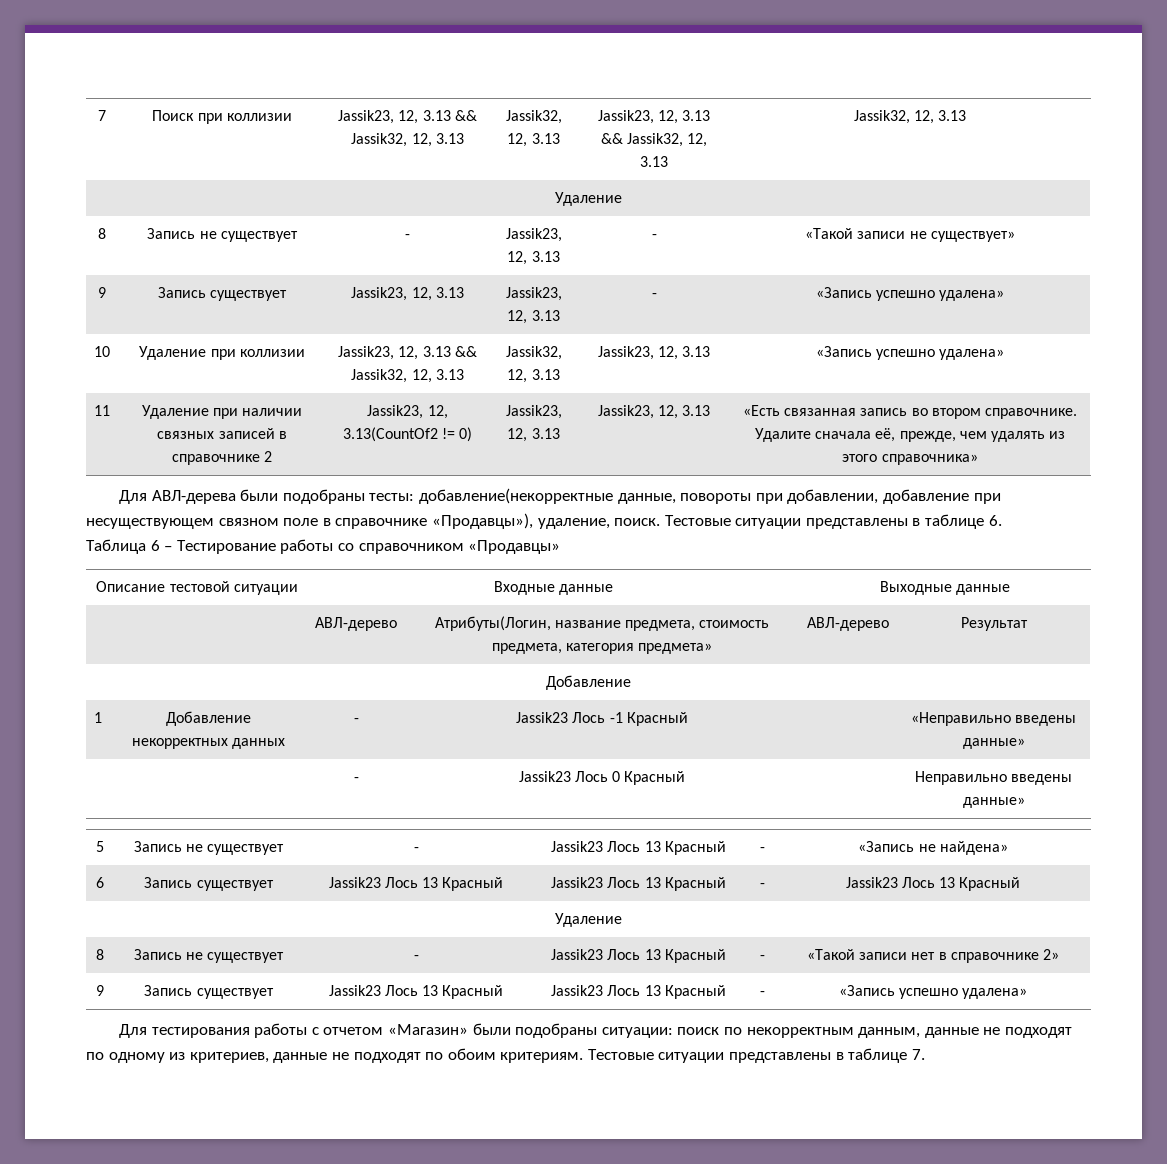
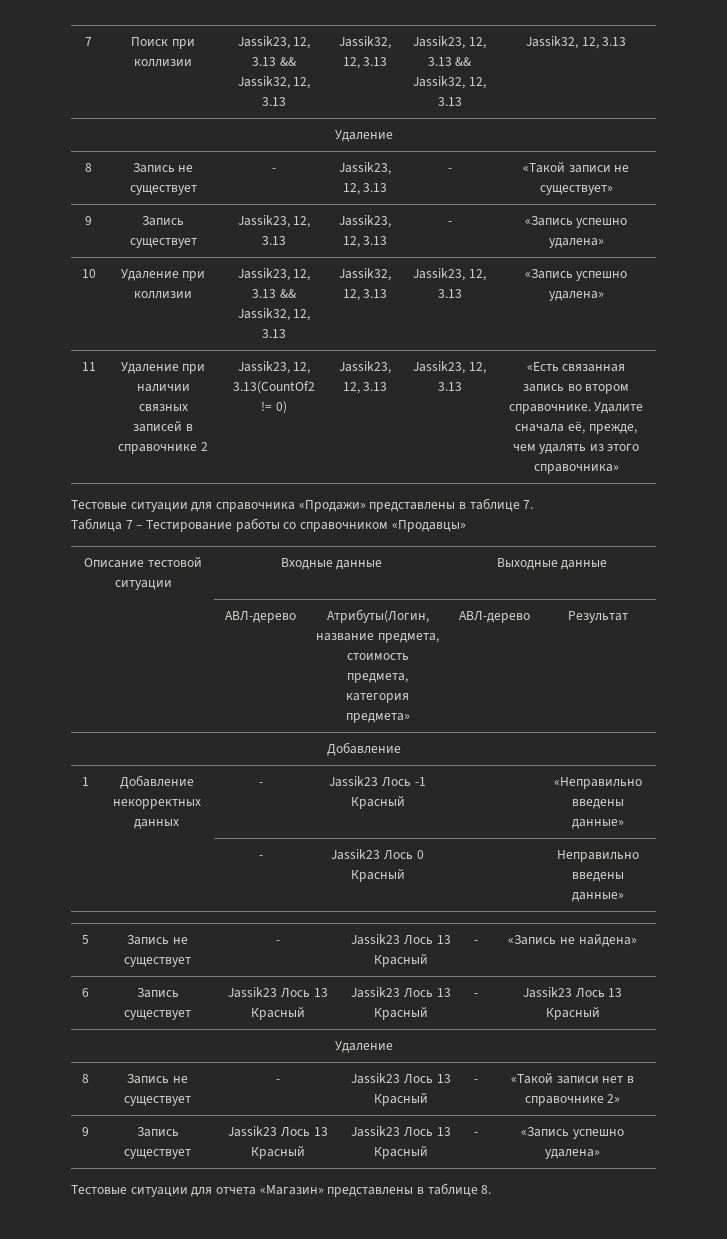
[119,488,1001,504] [86,513,1002,529] Для АВЛ-дерева были подобраны тесты: добавление(некорректные данные, повороты при добавлении, добавление при несуществующем связном поле в справочнике «Продавцы»), удаление, поиск. Тестовые ситуации представлены в таблице 6. -> [71,498,534,512] Тестовые ситуации для справочника «Продажи» представлены в таблице 7.
[150,540,160,551] 6 -> [125,520,133,529] 7
[119,1023,1072,1038] [86,1048,925,1063] Для тестирования работы с отчетом «Магазин» были подобраны ситуации: поиск по некорректным данным, данные не подходят по одному из критериев, данные не подходят по обоим критериям. Тестовые ситуации представлены в таблице 7. -> [71,1183,492,1197] Тестовые ситуации для отчета «Магазин» представлены в таблице 8.

